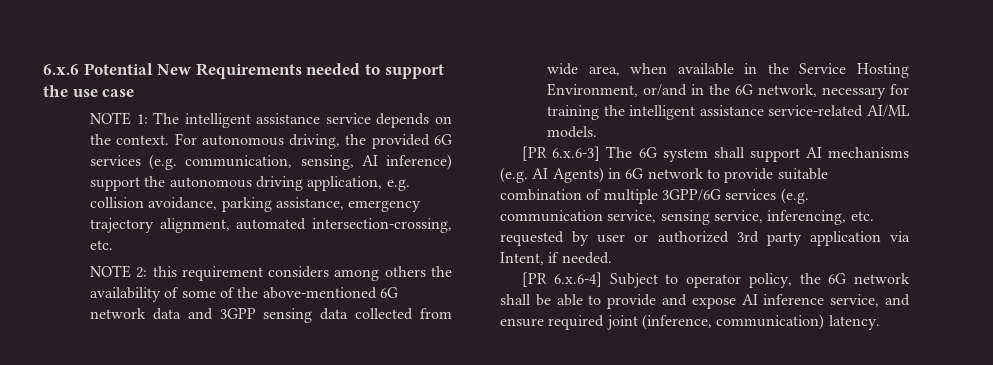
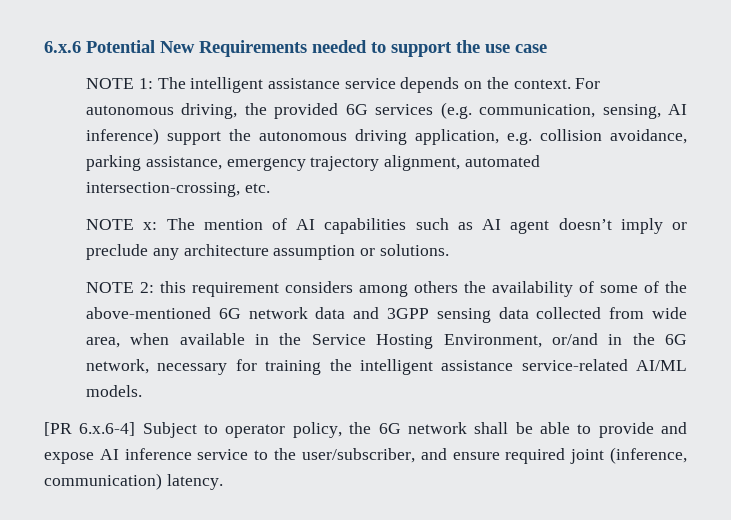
(113, 245) none -> [86,218,688,234] [86,244,449,260] // NOTE x: The mention of AI capabilities such as AI agent doesn’t imply or preclude any architecture assumption or solutions.
[522,146,909,162] [500,167,828,183] [500,188,809,204] [500,210,874,225] [500,231,910,246] [500,252,612,265] // [PR 6.x.6-3] The 6G system shall support AI mechanisms (e.g. AI Agents) in 6G network to provide suitable combination of multiple 3GPP/6G services (e.g. communication service, sensing service, inferencing, etc. requested by user or authorized 3rd party application via Intent, if needed. -> (143, 391) none
[830,294,880,307] service, -> [197,448,415,463] service to the user/subscriber,

